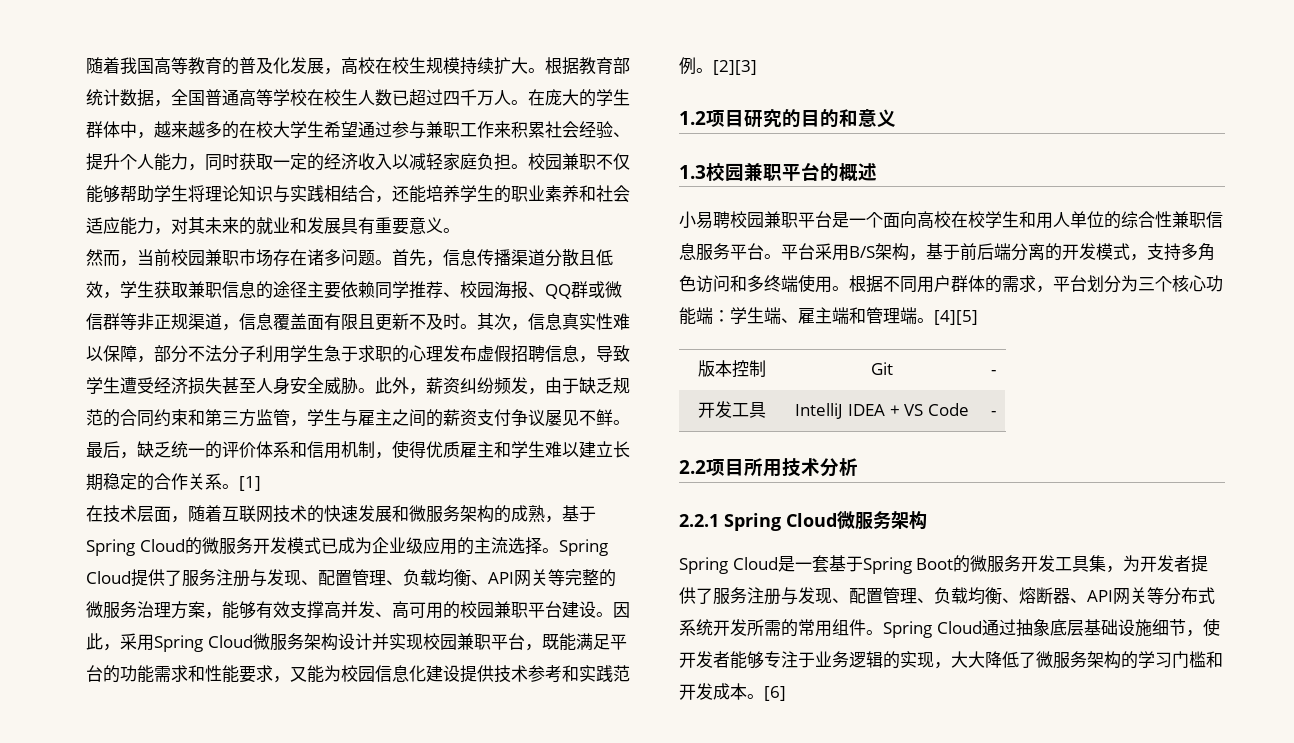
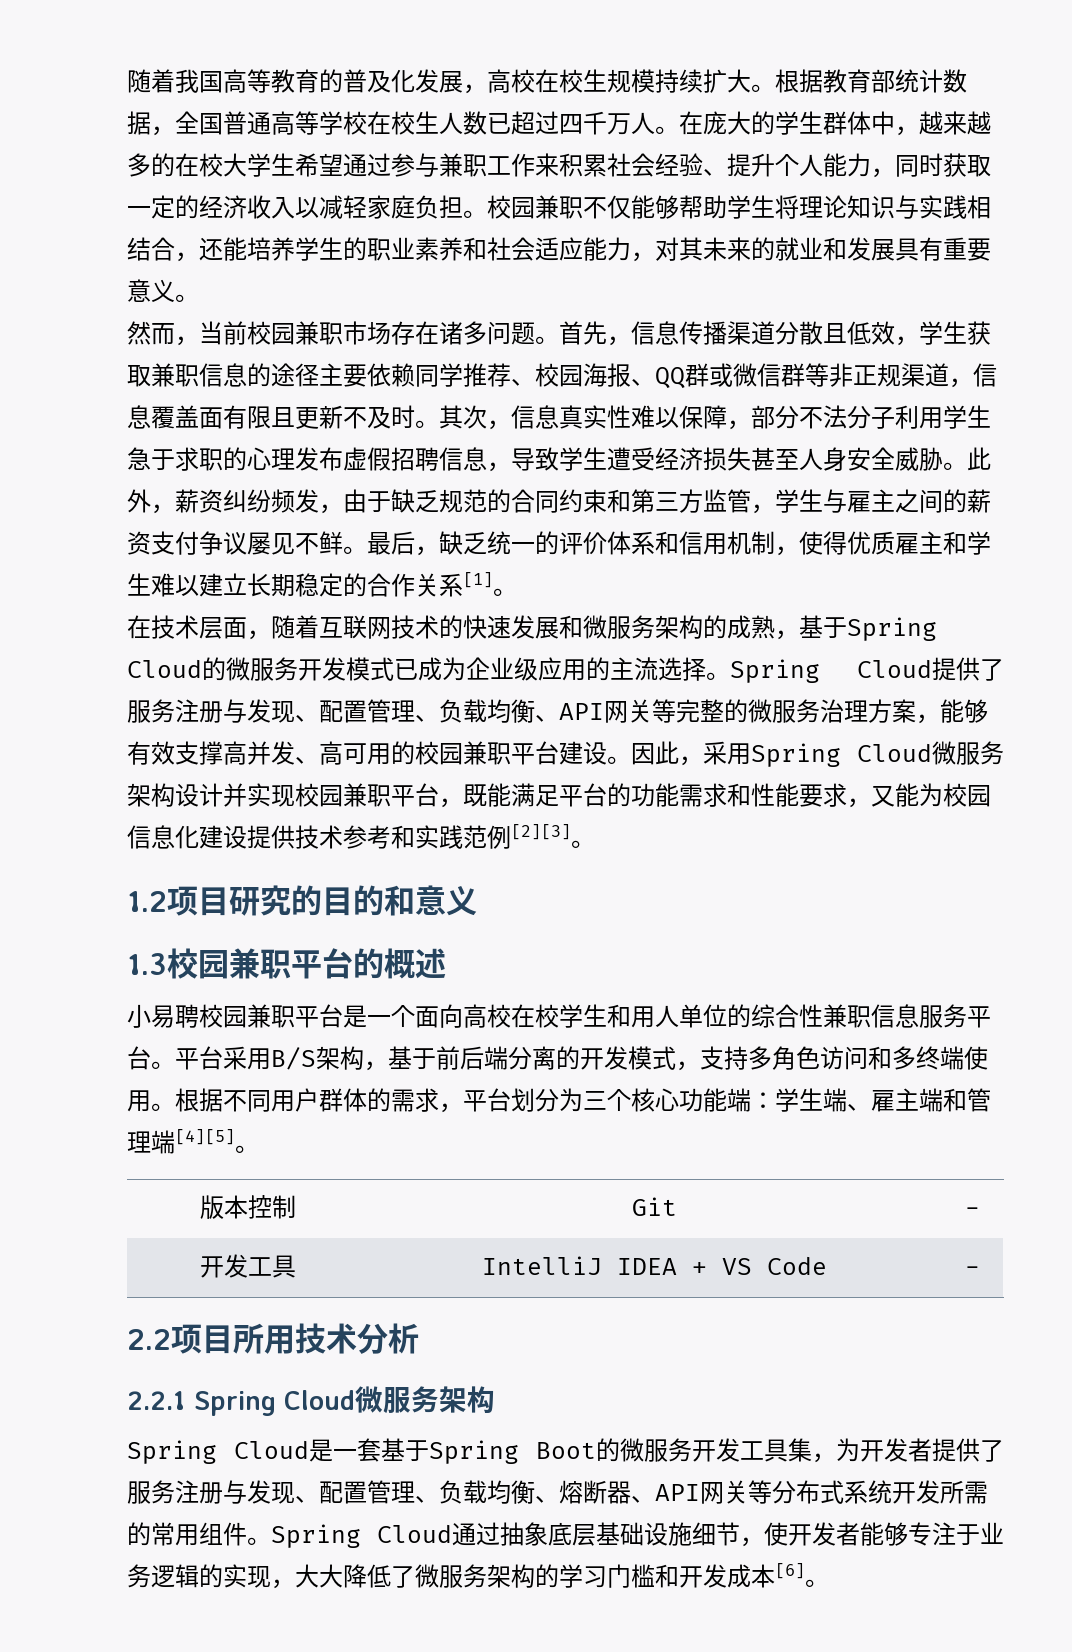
[222,476,261,491] 。[1] -> [463,572,493,588] [493,588,517,596] [1]。
[696,60,757,75] 。[2][3] -> [511,824,571,840] [571,840,595,848] [2][3]。
[917,310,978,325] 。[4][5] -> [175,1129,235,1145] [235,1145,259,1153] [4][5]。
[747,686,786,701] 。[6] -> [775,1563,805,1579] [805,1579,829,1587] [6]。

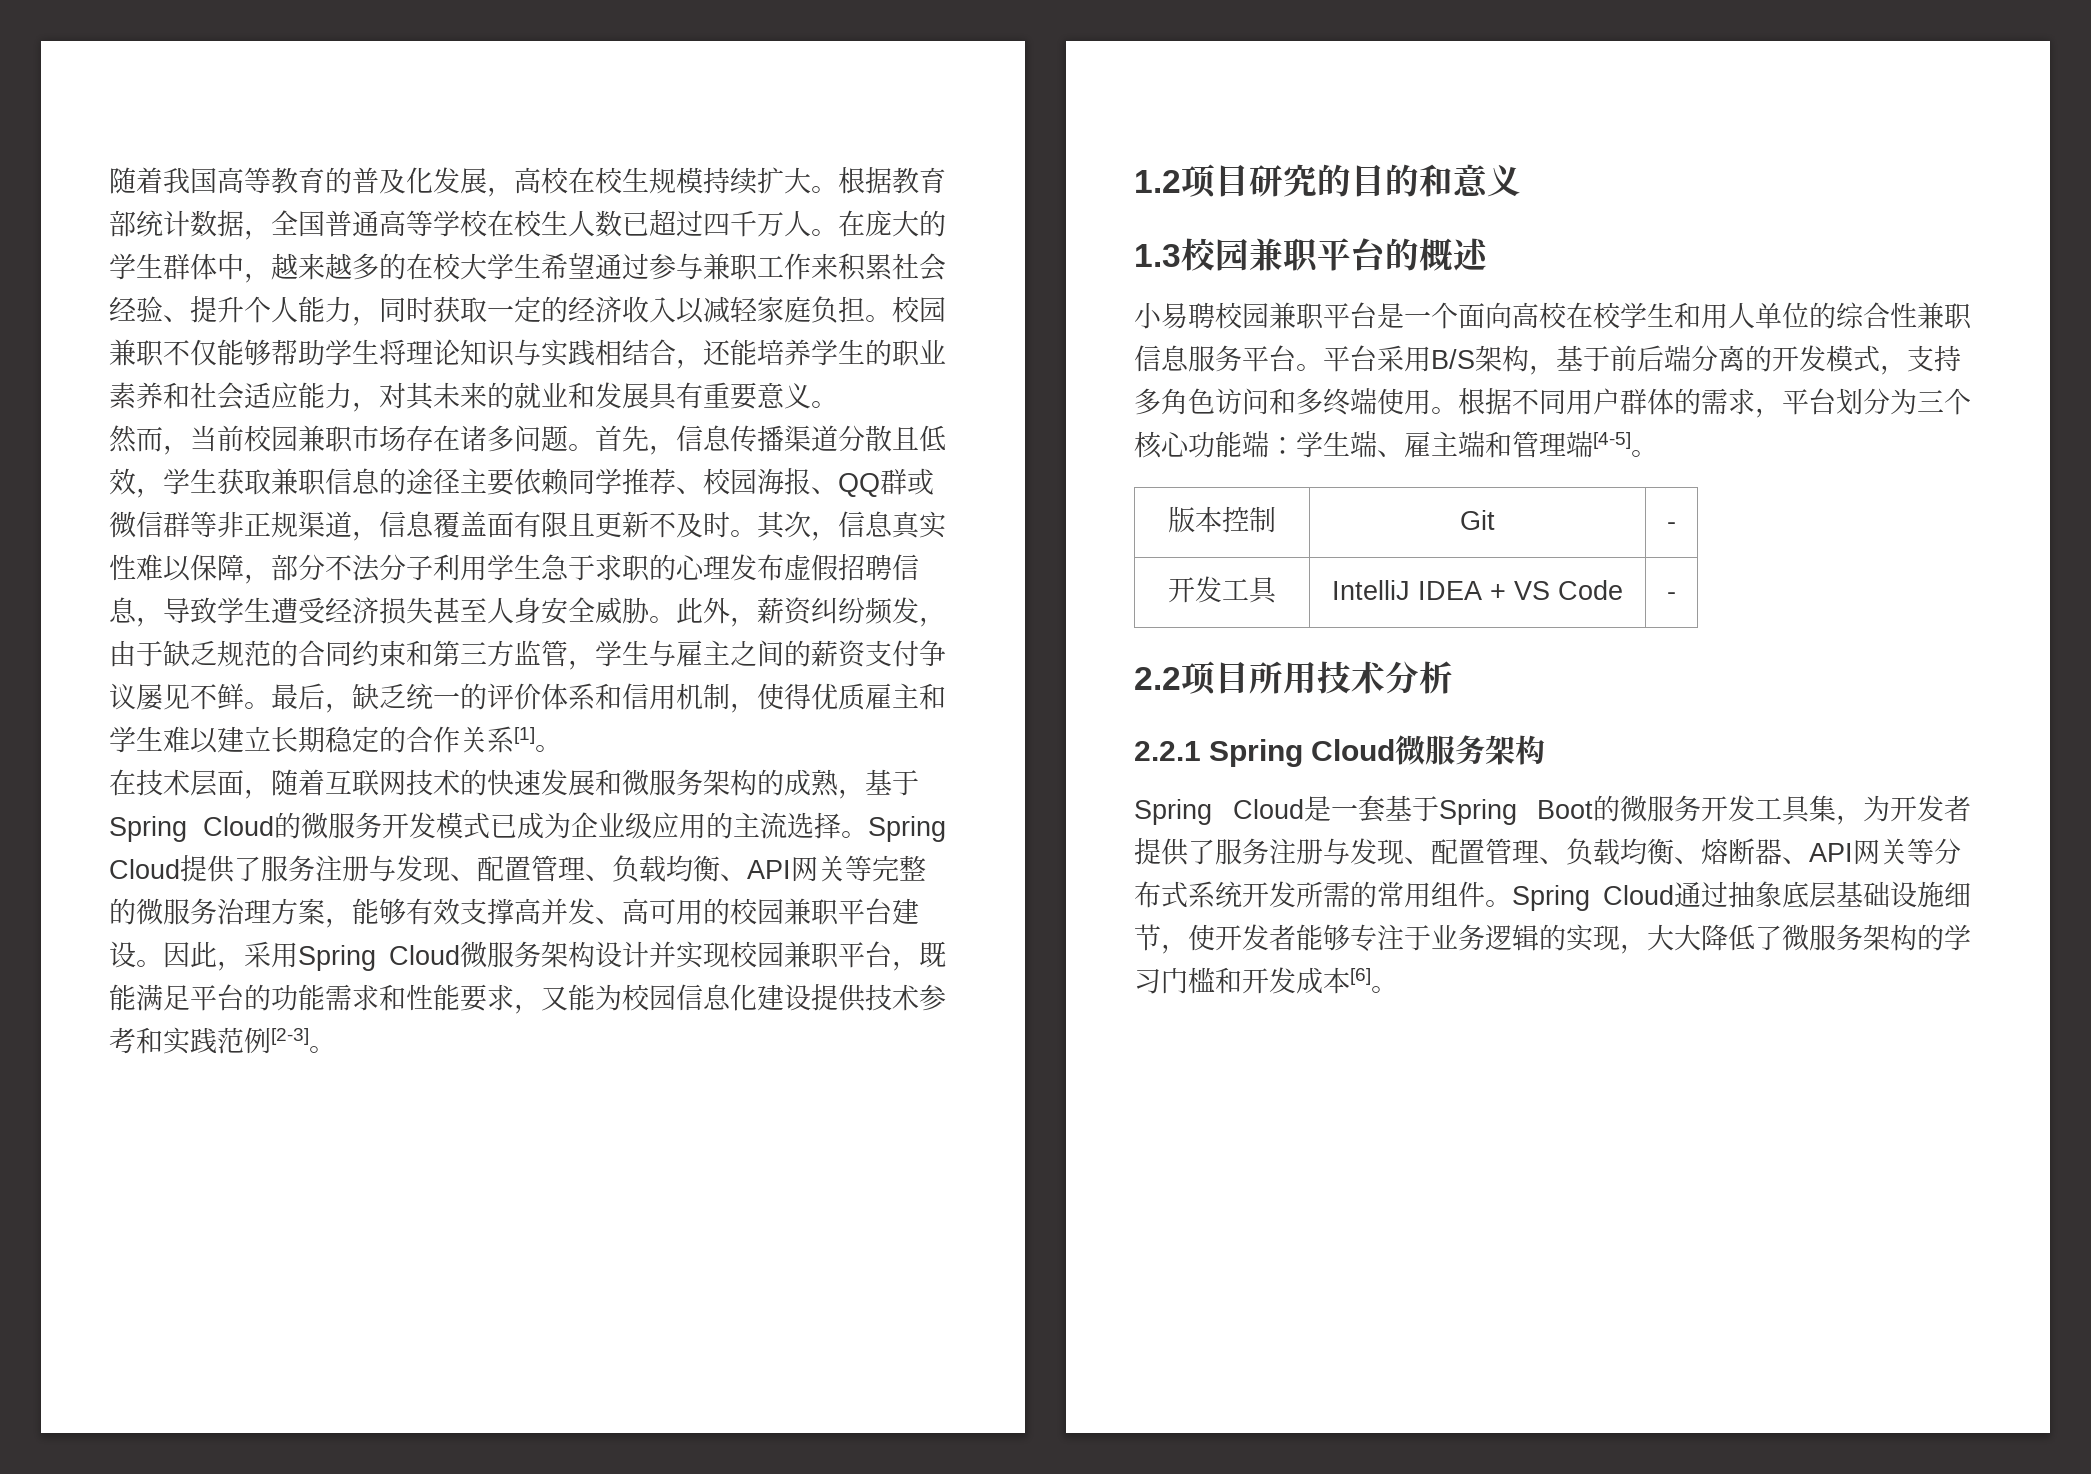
[511,824,571,840] [2][3] -> [271,1028,309,1045] [2-3]
[175,1129,235,1145] [4][5] -> [1593,432,1631,449] [4-5]

